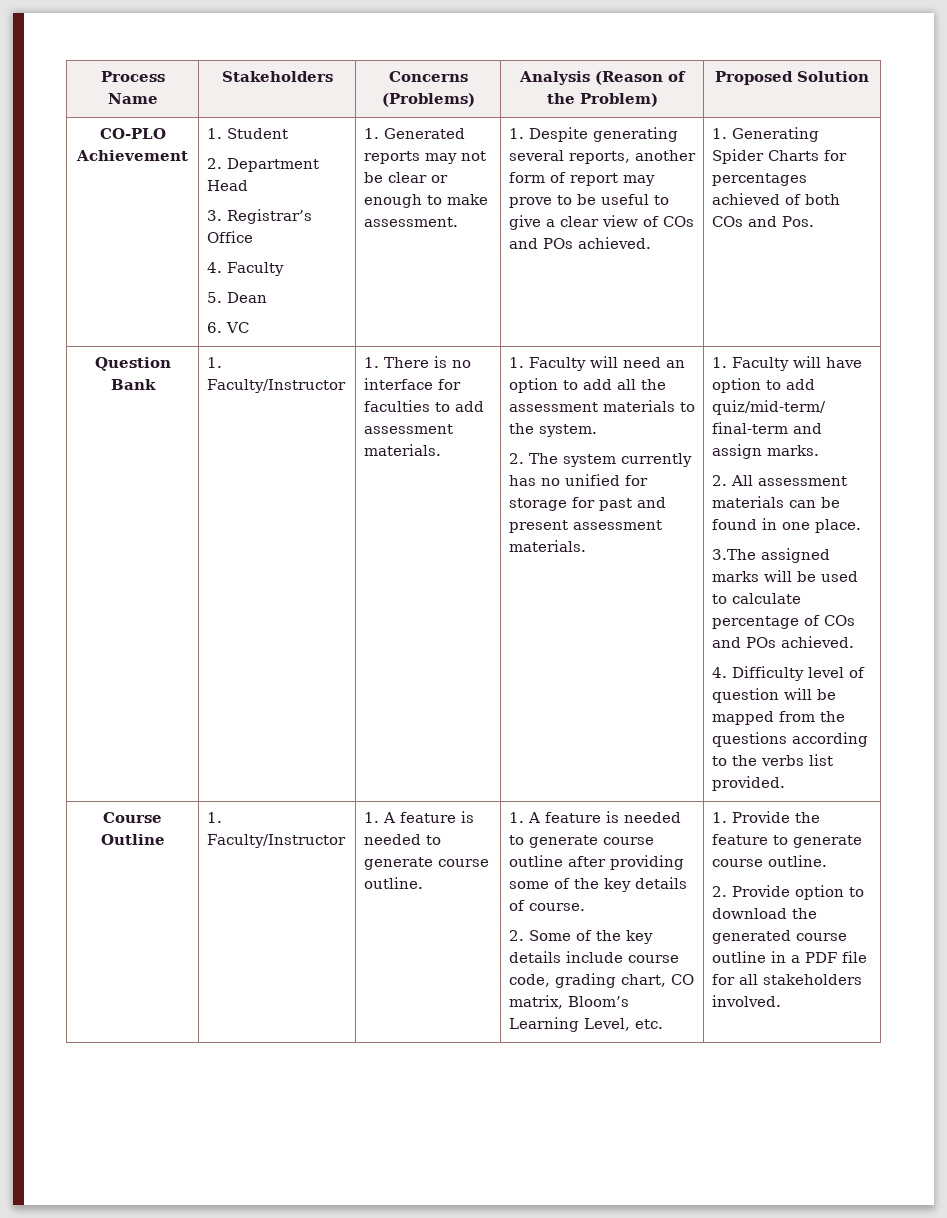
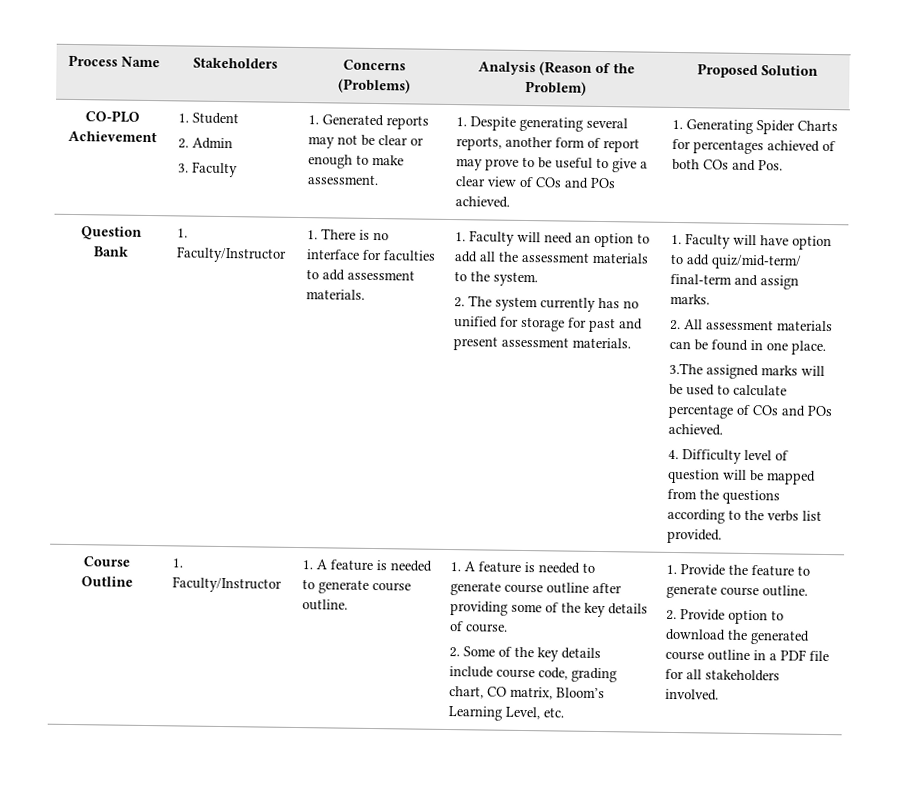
[226,158,319,172] [206,180,248,191] Department Head -> [191,137,233,150] Admin
[226,209,312,224] [206,231,253,243] [206,262,284,276] [206,292,267,303] [206,322,249,333] Registrar’s Office // 4. Faculty // 5. Dean // 6. VC -> [191,161,238,178] Faculty

